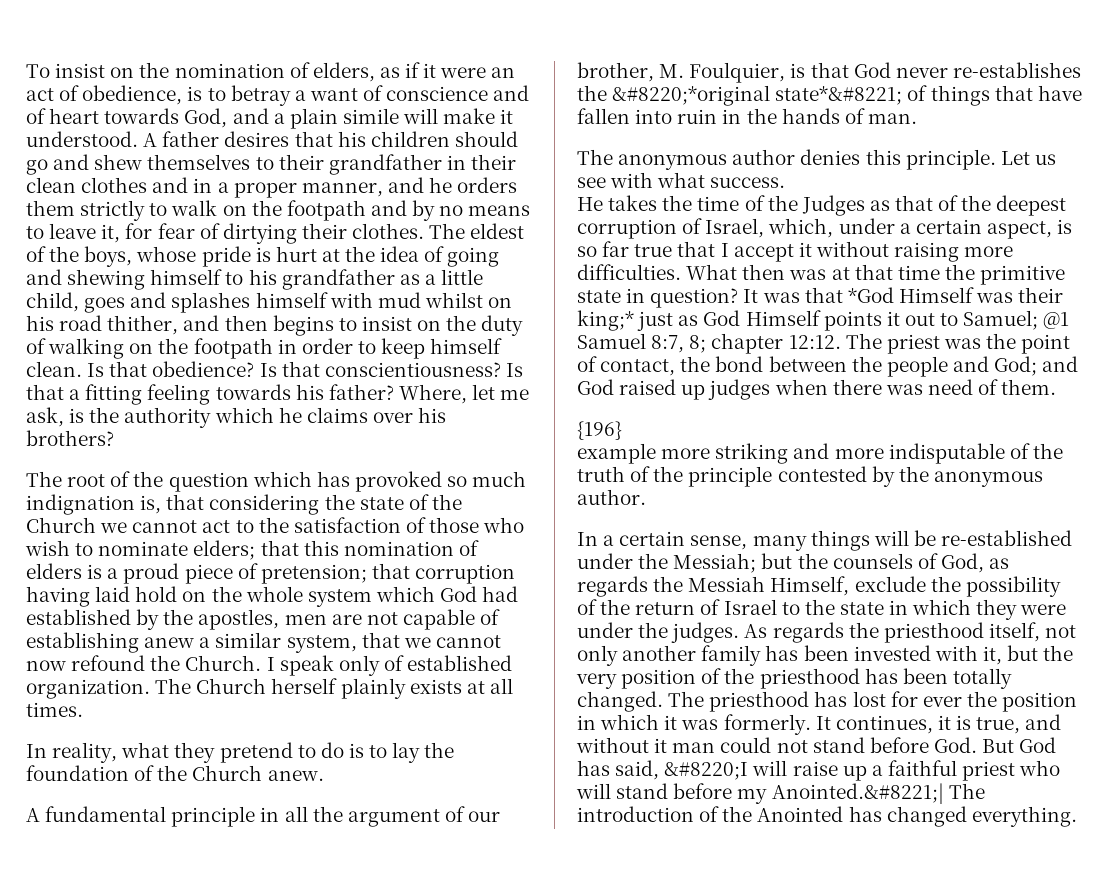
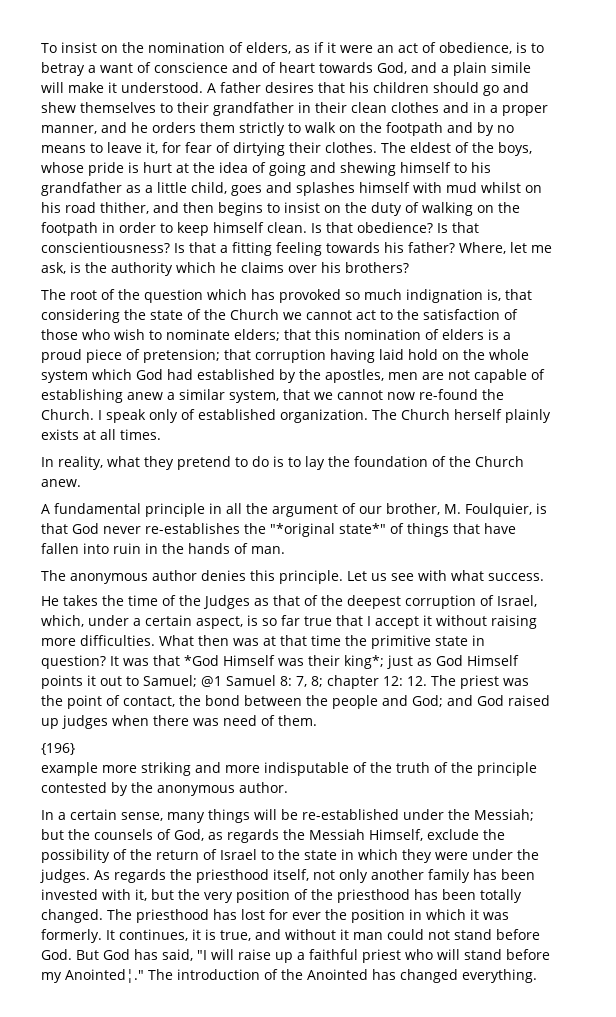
[71,655,146,671] refound -> [419,389,478,400] re-found
[612,85,903,106] &#8220;*original state*&#8221; -> [270,523,386,537] "*original state*"
[577,310,634,331] king;* -> [344,655,384,669] king*;
[651,333,841,354] 8:7, 8; chapter 12:12. -> [280,675,427,689] 8: 7, 8; chapter 12: 12.
[664,762,749,780] &#8220;I -> [197,950,207,960] "I
[771,783,944,804] Anointed.&#8221;| -> [65,969,144,983] Anointed¦."

